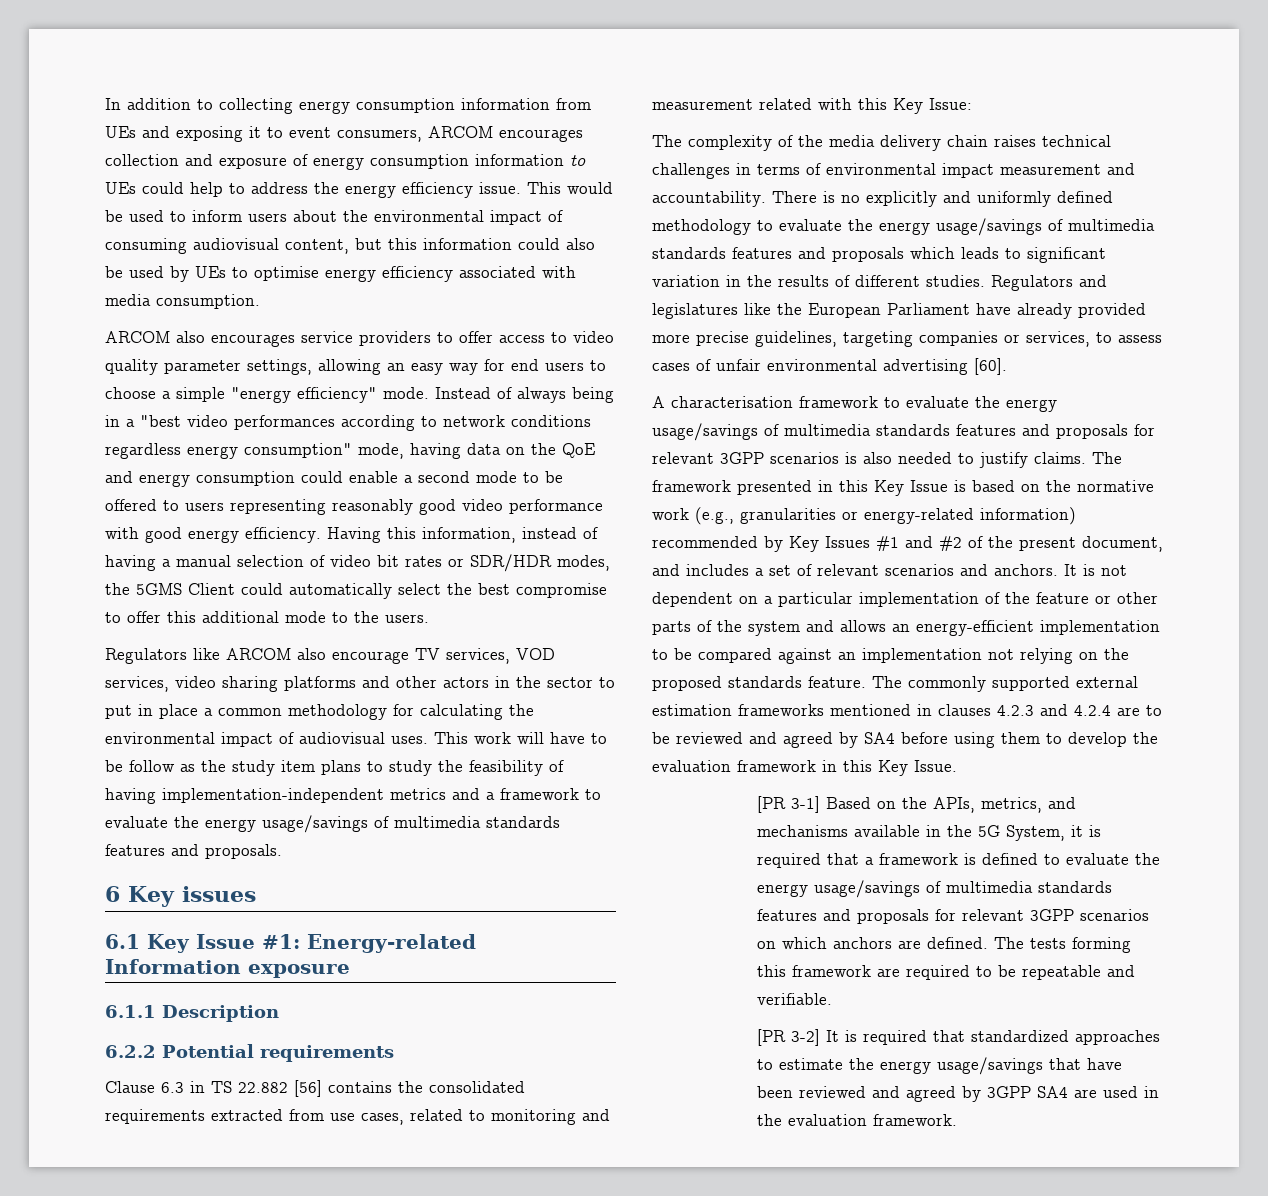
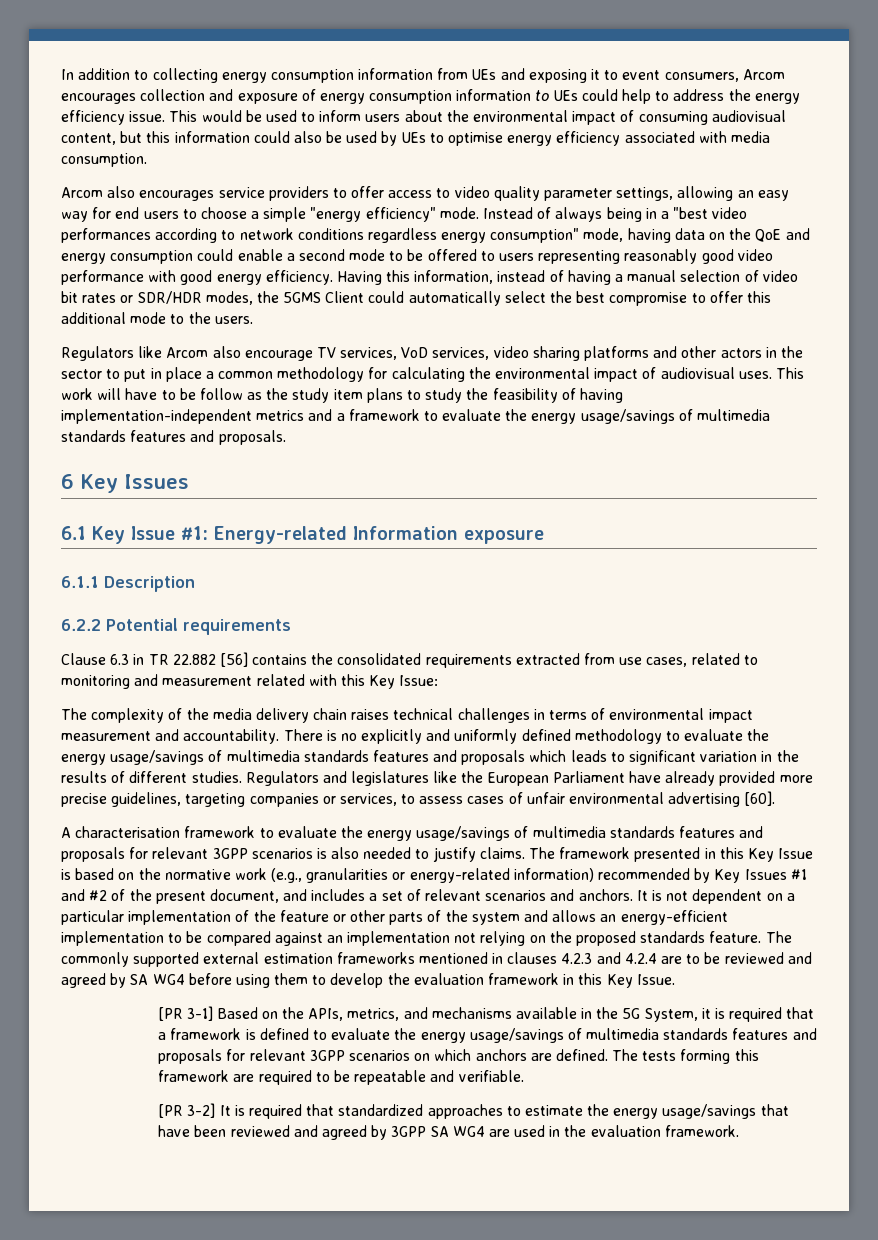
[428,126,493,138] ARCOM -> [742,69,785,80] Arcom
[105,331,170,343] ARCOM -> [61,187,103,198] Arcom
[226,648,291,660] ARCOM -> [166,347,209,358] Arcom
[516,648,555,660] VOD -> [401,347,429,358] VoD
[182,886,256,902] issues -> [124,474,189,489] Issues
[211,1081,232,1093] TS -> [148,654,169,665] TR
[864,732,895,744] SA4 -> [130,974,185,985] SA WG4
[1037,1086,1069,1098] SA4 -> [430,1126,485,1137] SA WG4

